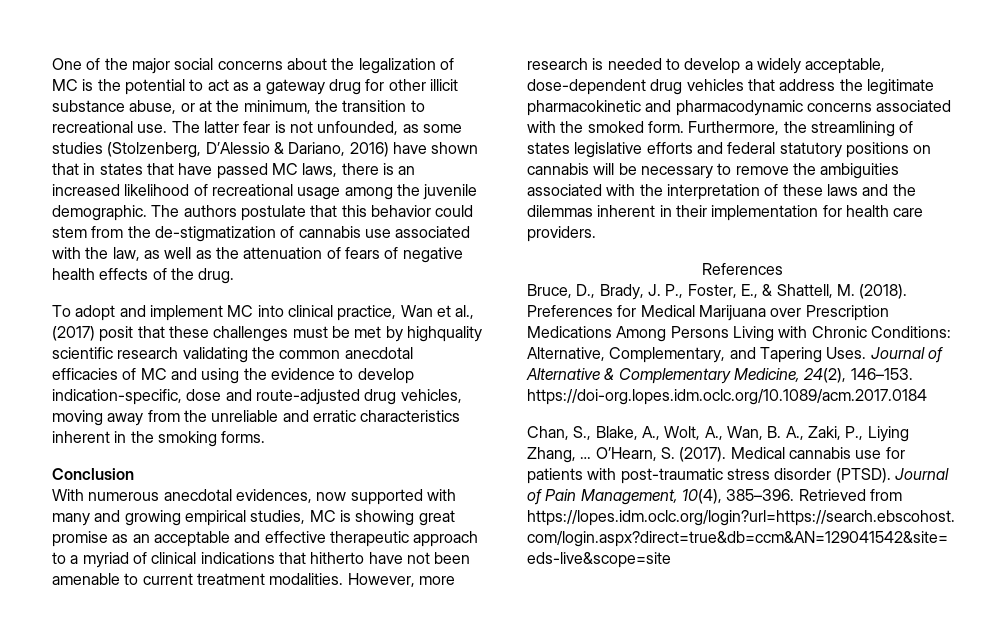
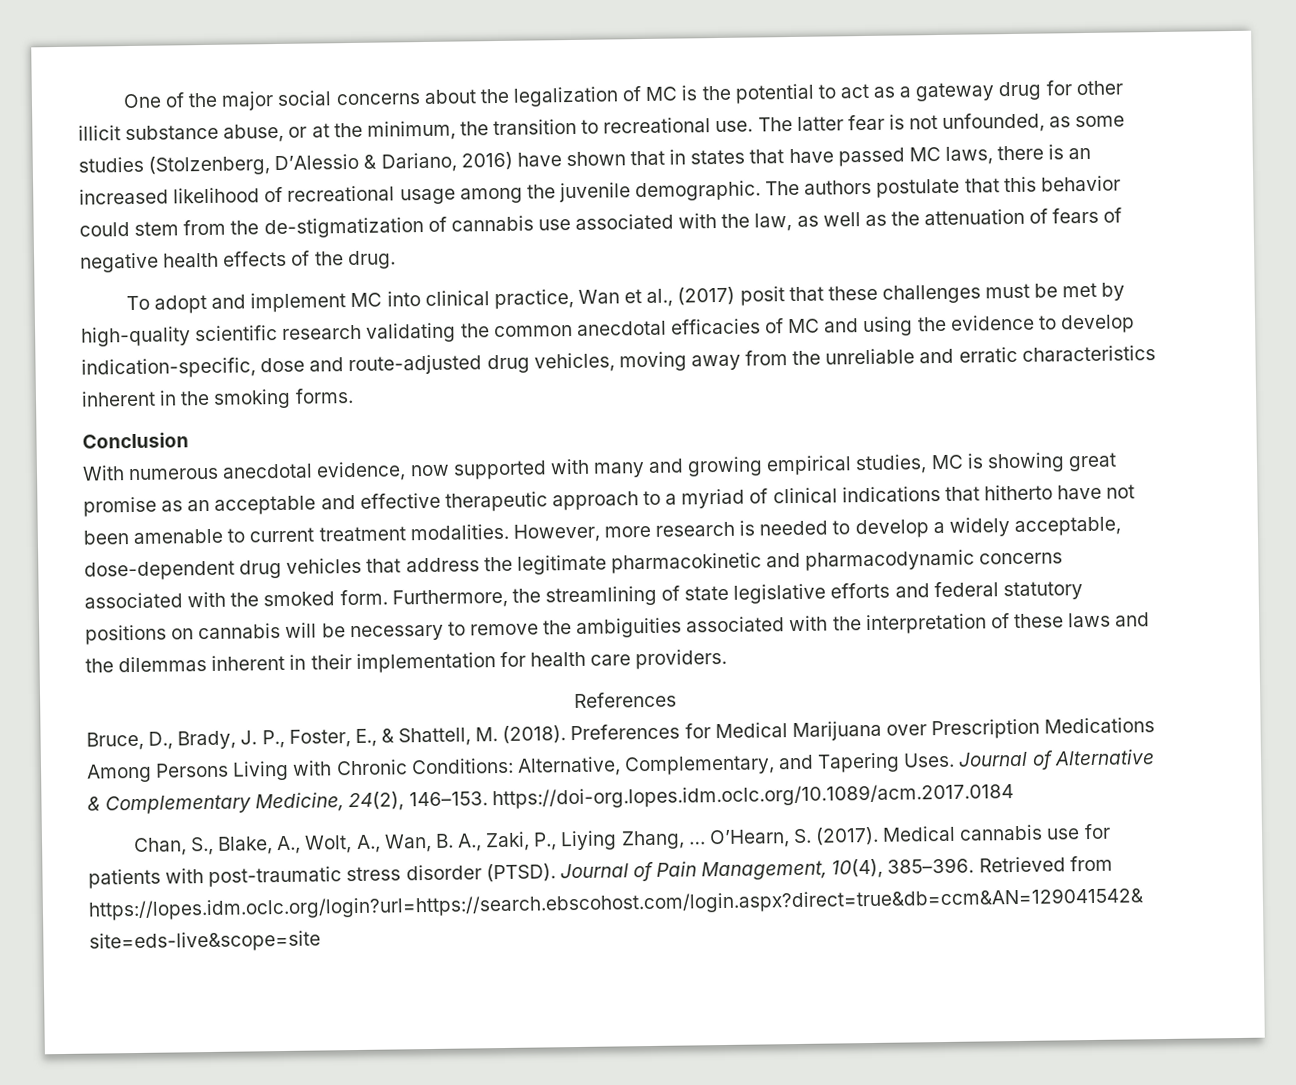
[406,326,482,342] highquality -> [81,326,191,347] high-quality
[235,489,312,503] evidences, -> [316,461,407,482] evidence,
[527,142,570,154] states -> [684,585,730,601] state

